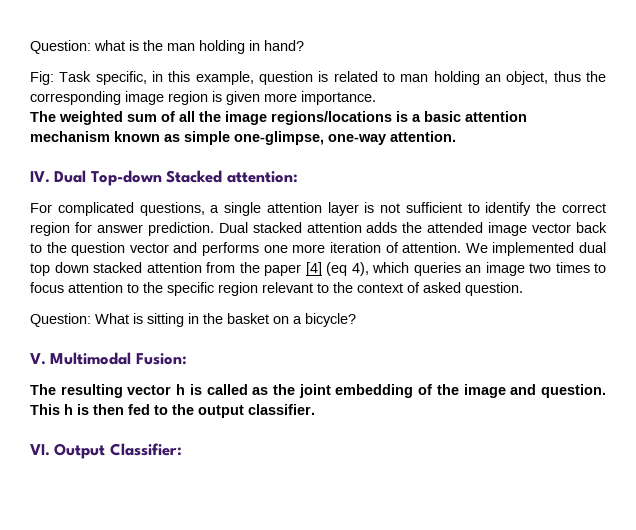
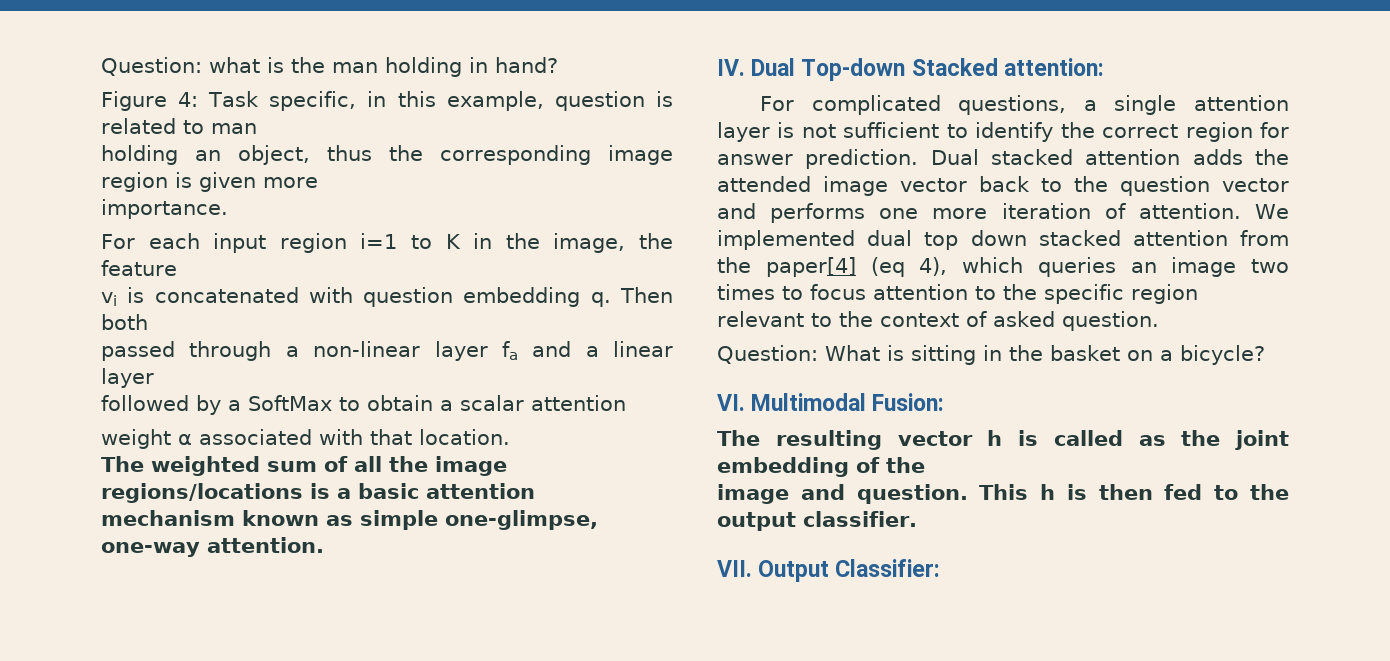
[30,71,54,85] Fig: -> [101,91,199,111] Figure 4:
(429, 78) none -> (257, 128) //
(297, 97) none -> (318, 182) //
(376, 98) none -> [101,233,673,253] [101,260,177,276] [101,287,673,307] [101,314,148,330] [101,341,673,361] [101,368,154,388] [101,395,626,415] [101,429,510,449] // For each input region i=1 to K in the image, the feature // vi is concatenated with question embedding q. Then both // passed through a non-linear layer fa and a linear layer // followed by a SoftMax to obtain a scalar attention // weight α associated with that location.
[264,262,322,276] paper [4] -> [765,257,856,277] paper[4]
[30,353,46,365] V. -> [717,394,745,411] VI.
(459, 389) none -> (925, 465) //
[30,444,50,456] VI. -> [717,560,752,577] VII.

